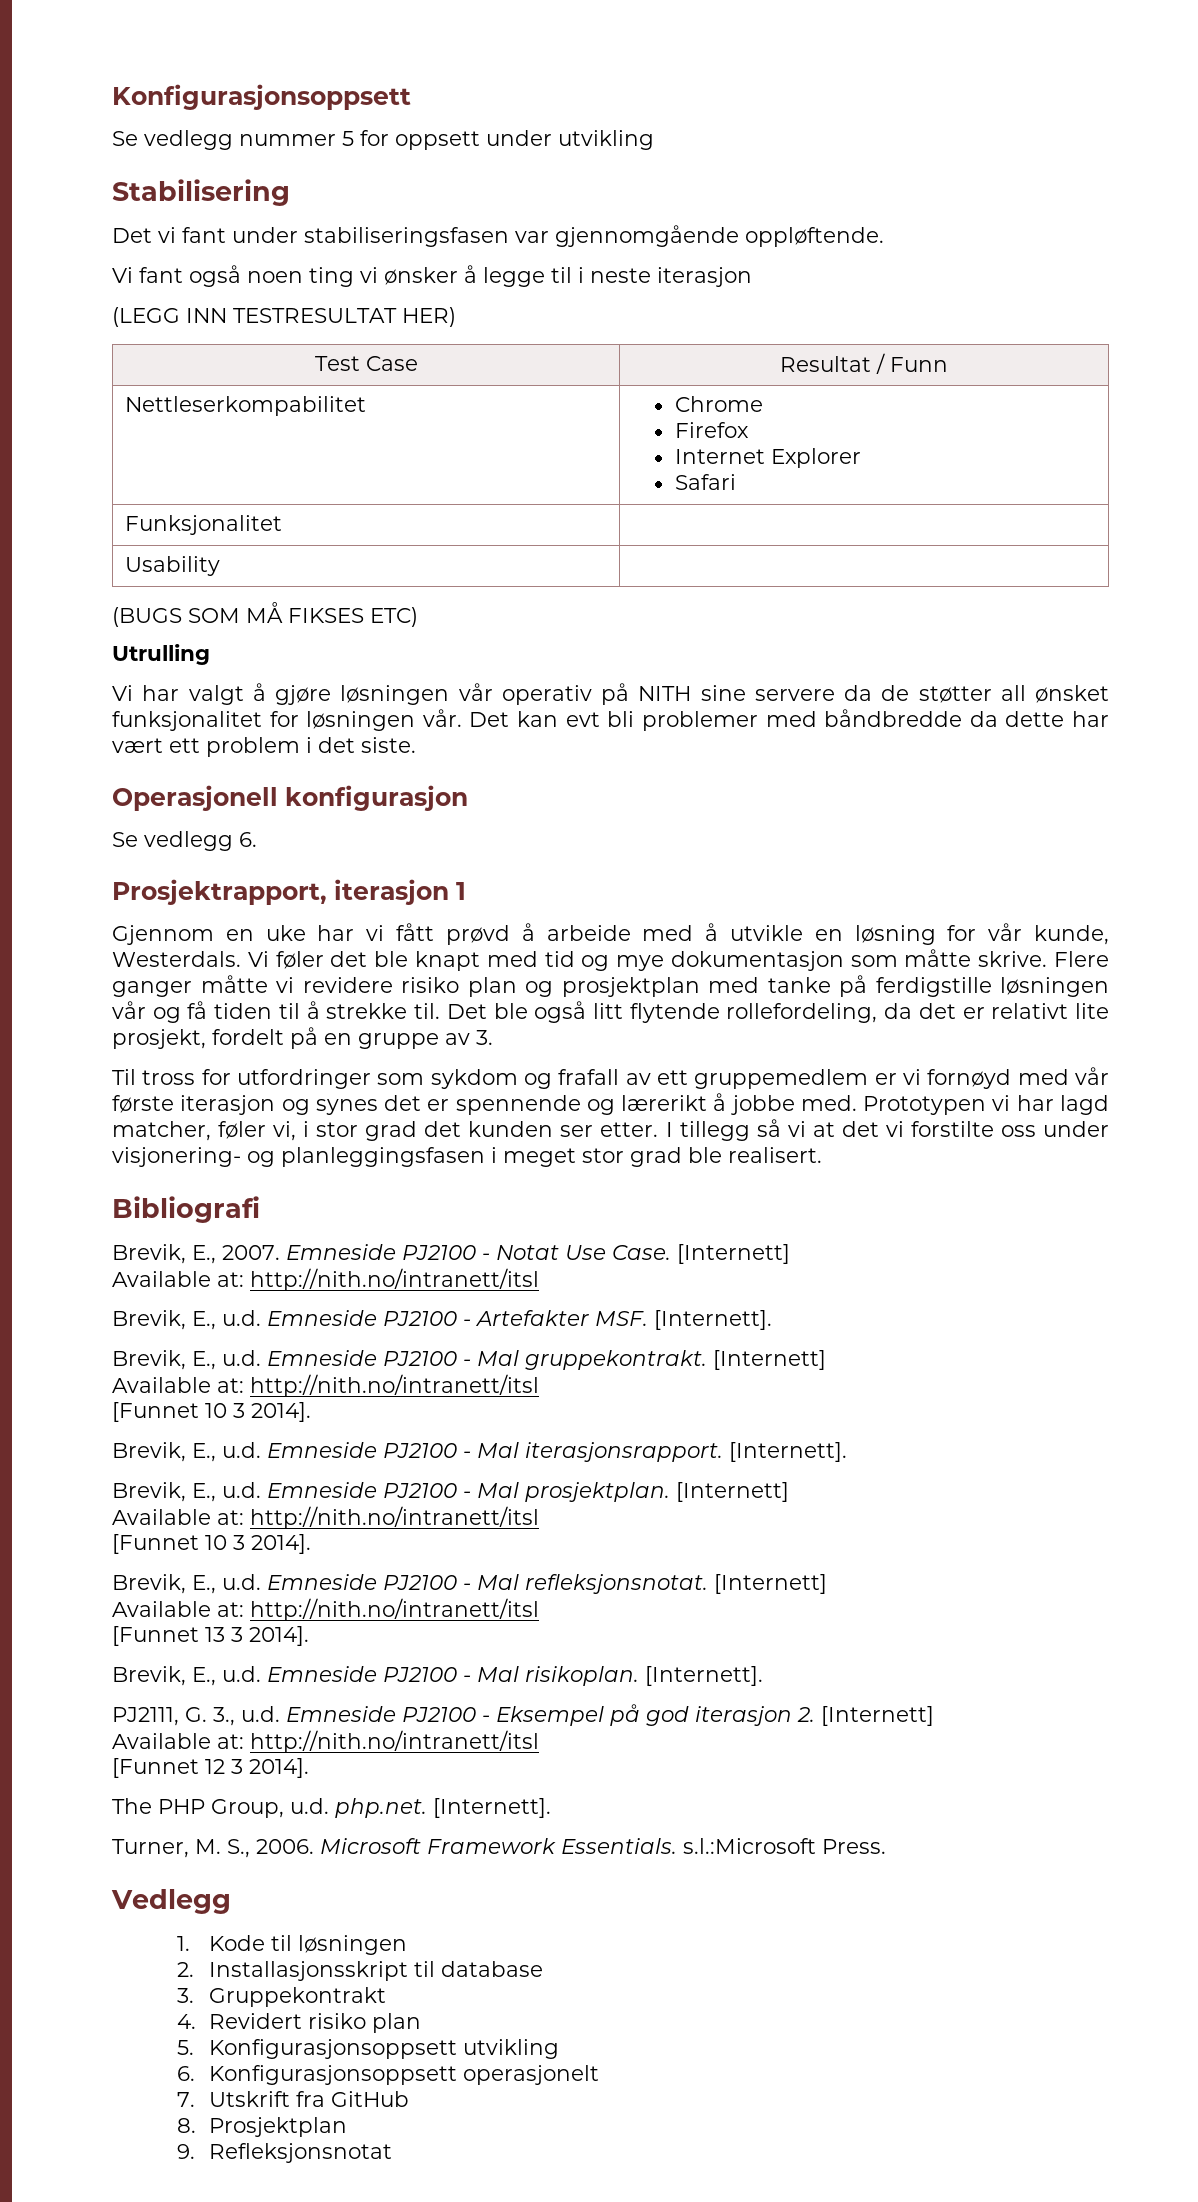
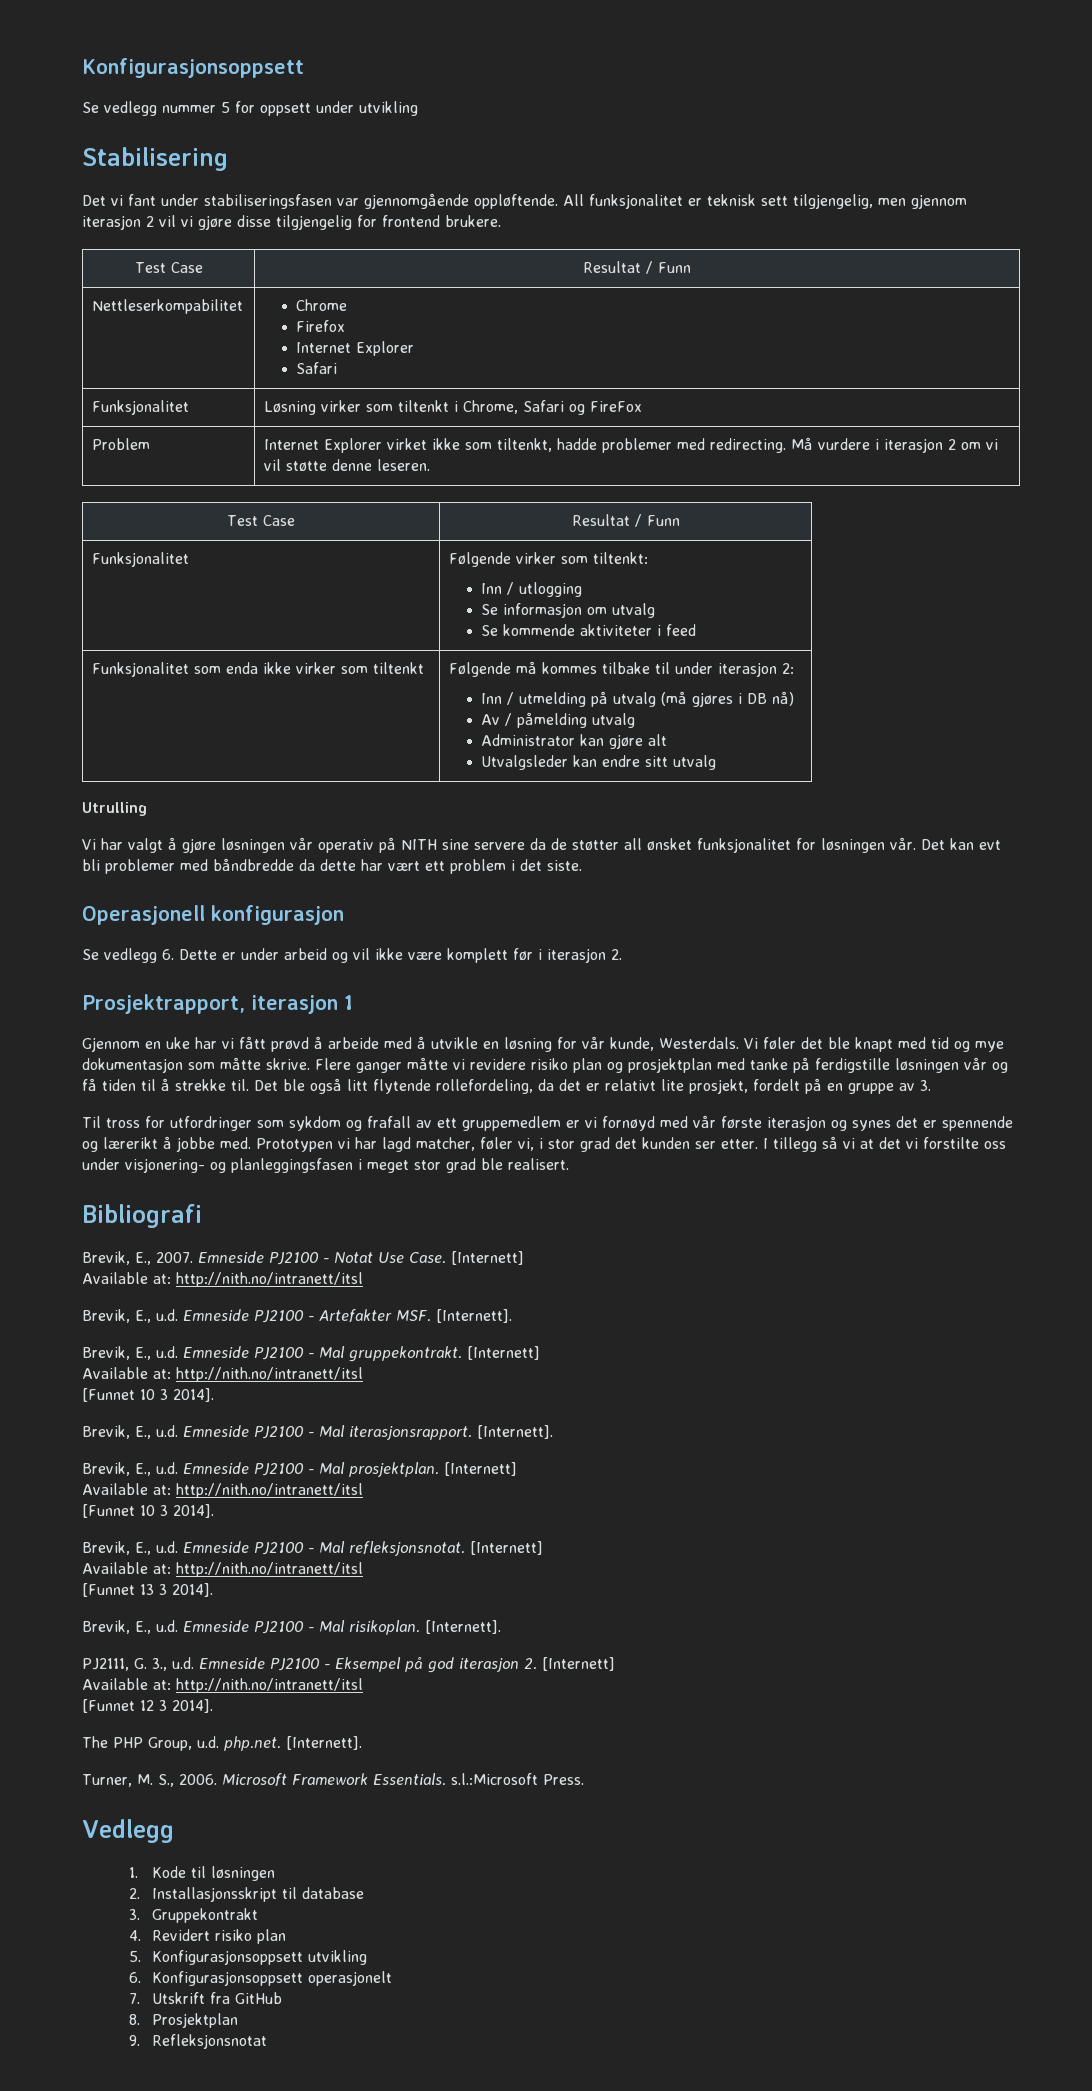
[112,265,752,287] [112,307,456,327] // Vi fant også noen ting vi ønsker å legge til i neste iterasjon // (LEGG INN TESTRESULTAT HER) -> [563,194,967,209] [82,215,501,230] All funksjonalitet er teknisk sett tilgjengelig, men gjennom iterasjon 2 vil vi gjøre disse tilgjengelig for frontend brukere.
[124,556,220,576] [112,602,418,627] // Usability | // (BUGS SOM MÅ FIKSES ETC) -> [264,400,643,415] [92,438,151,450] [264,437,999,453] [264,459,431,471] [227,515,295,526] [571,514,680,527] [92,552,190,567] [449,552,649,567] [481,582,583,597] [481,603,656,618] [481,624,697,636] [92,662,425,677] [449,661,795,677] [481,691,795,707] [481,712,636,728] [481,734,668,749] [481,755,717,770] Løsning virker som tiltenkt i Chrome, Safari og FireFox // Problem | Internet Explorer virket ikke som tiltenkt, hadde problemer med redirecting. Må vurdere i iterasjon 2 om vi vil støtte denne leseren. // Test Case | Resultat / Funn // Funksjonalitet | Følgende virker som tiltenkt: // Inn / utlogging // Se informasjon om utvalg // Se kommende aktiviteter i feed // Funksjonalitet som enda ikke virker som tiltenkt | Følgende må kommes tilbake til under iterasjon 2: // Inn / utmelding på utvalg (må gjøres i DB nå) // Av / påmelding utvalg // Administrator kan gjøre alt // Utvalgsleder kan endre sitt utvalg
(257, 839) none -> [179,948,622,963] Dette er under arbeid og vil ikke være komplett før i iterasjon 2.

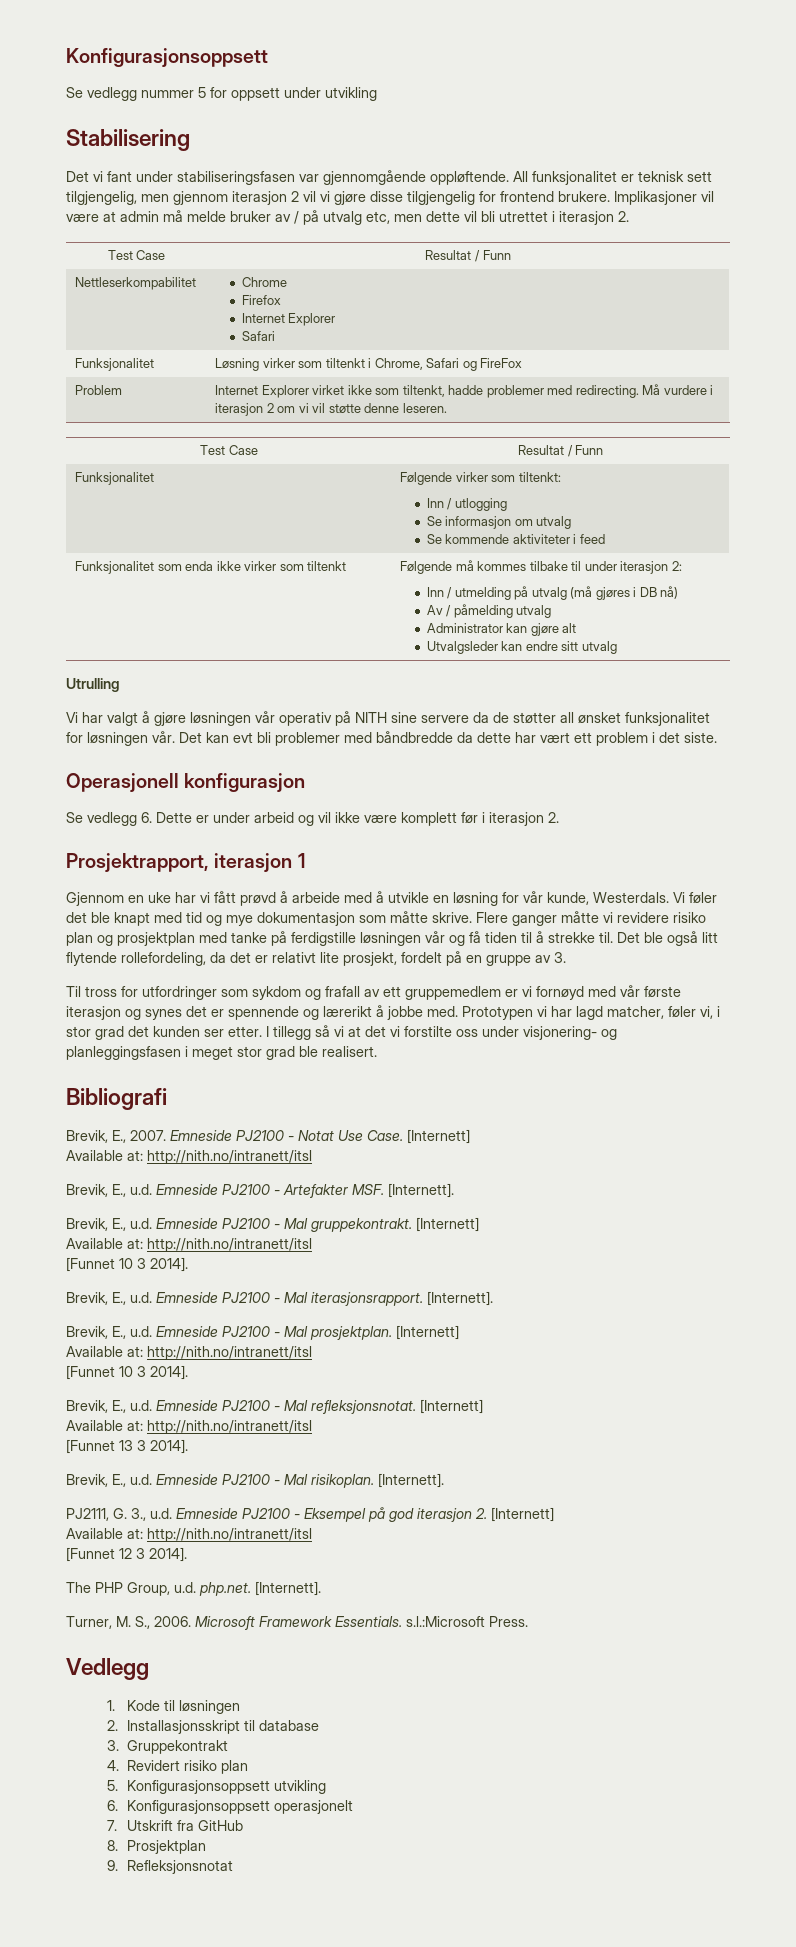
(501, 221) none -> [614,191,714,205] [66,210,629,225] Implikasjoner vil være at admin må melde bruker av / på utvalg etc, men dette vil bli utrettet i iterasjon 2.

